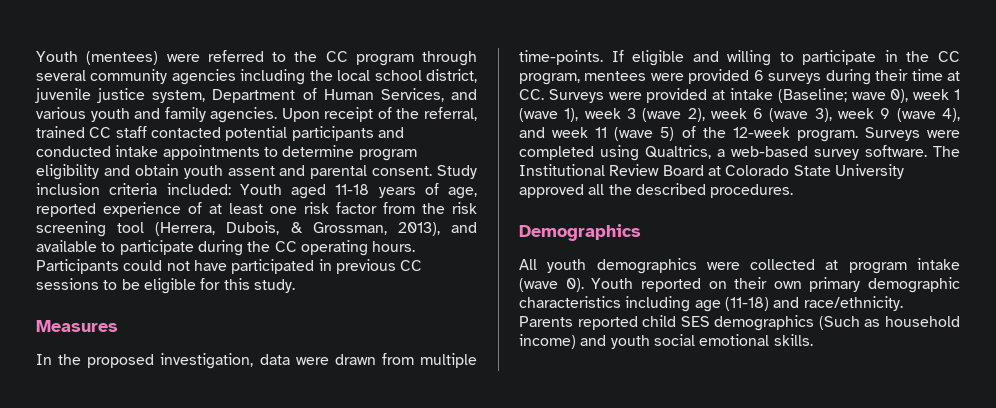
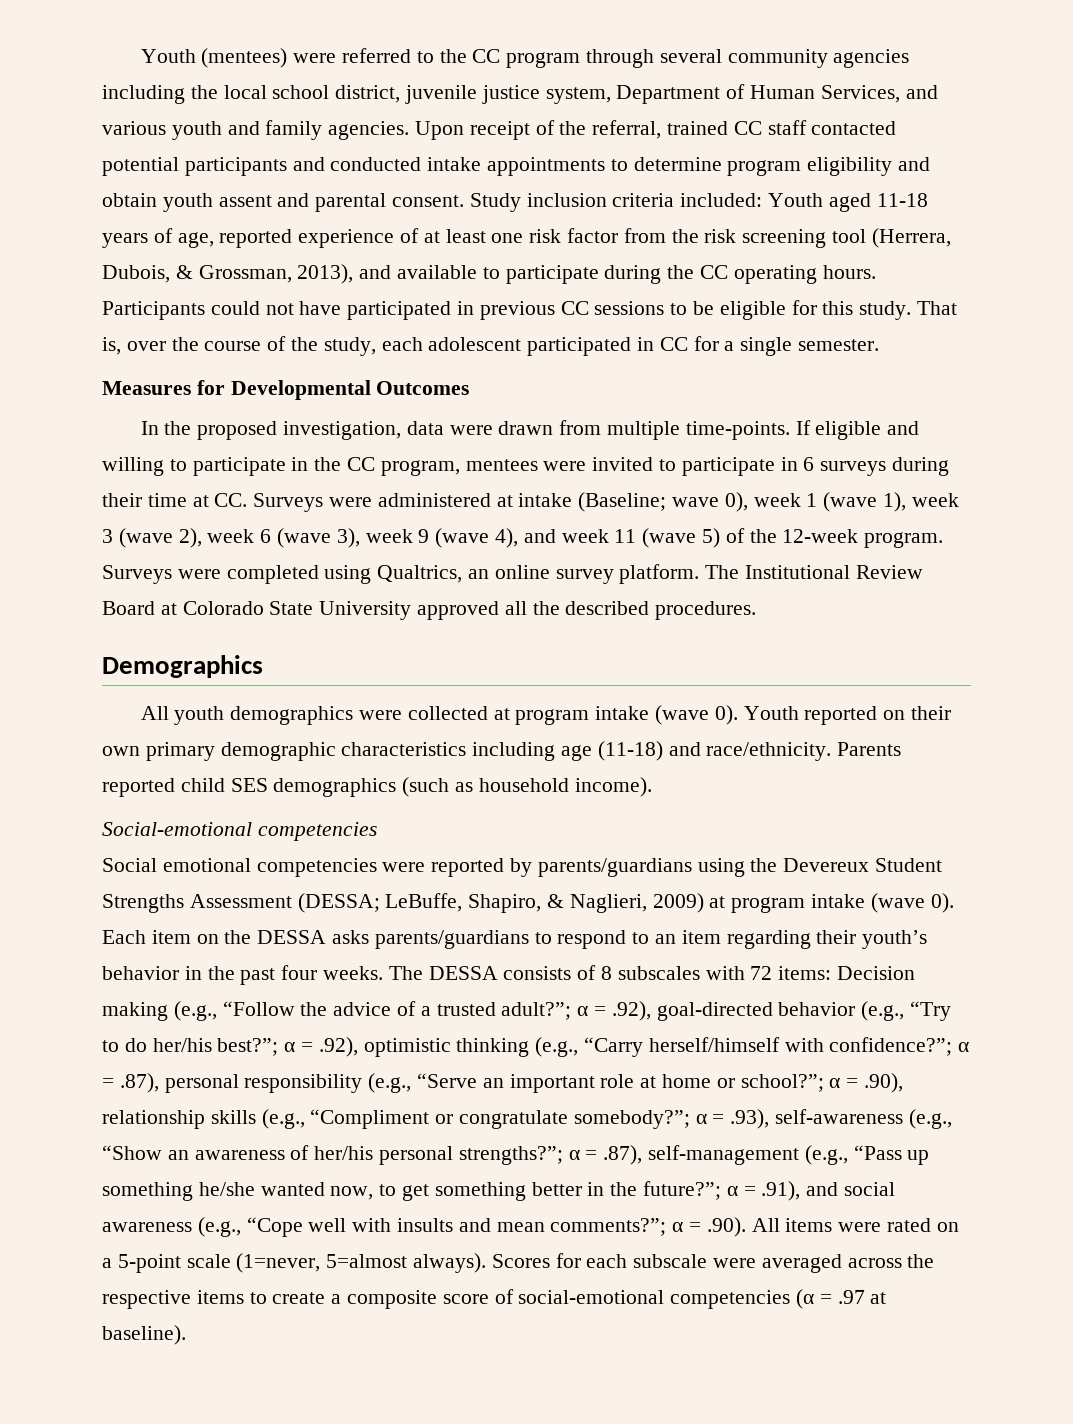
[36,320,118,332] // Measures -> [917,301,958,315] [102,336,880,356] [102,380,470,400] That is, over the course of the study, each adolescent participated in CC for a single semester. // Measures for Developmental Outcomes
[688,69,750,84] provided -> [592,457,798,476] invited to participate in
[646,88,708,103] provided -> [377,493,491,507] administered
[717,145,927,160] a web-based survey software. -> [468,564,700,584] an online survey platform.
[818,316,860,330] (Such -> [402,777,450,797] (such
[519,334,813,349] income) and youth social emotional skills. -> [574,777,652,797] [102,822,377,841] [102,858,943,877] [102,893,954,913] [102,930,928,949] [102,965,916,985] [102,1001,952,1021] [102,1037,970,1057] [102,1073,904,1093] [102,1109,952,1129] [102,1145,930,1165] [102,1181,896,1201] [102,1217,959,1237] [102,1253,935,1273] [102,1289,887,1309] [102,1325,186,1345] income). // Social-emotional competencies // Social emotional competencies were reported by parents/guardians using the Devereux Student Strengths Assessment (DESSA; LeBuffe, Shapiro, & Naglieri, 2009) at program intake (wave 0). Each item on the DESSA asks parents/guardians to respond to an item regarding their youth’s behavior in the past four weeks. The DESSA consists of 8 subscales with 72 items: Decision making (e.g., “Follow the advice of a trusted adult?”; α = .92), goal-directed behavior (e.g., “Try to do her/his best?”; α = .92), optimistic thinking (e.g., “Carry herself/himself with confidence?”; α = .87), personal responsibility (e.g., “Serve an important role at home or school?”; α = .90), relationship skills (e.g., “Compliment or congratulate somebody?”; α = .93), self-awareness (e.g., “Show an awareness of her/his personal strengths?”; α = .87), self-management (e.g., “Pass up something he/she wanted now, to get something better in the future?”; α = .91), and social awareness (e.g., “Cope well with insults and mean comments?”; α = .90). All items were rated on a 5-point scale (1=never, 5=almost always). Scores for each subscale were averaged across the respective items to create a composite score of social-emotional competencies (α = .97 at baseline).

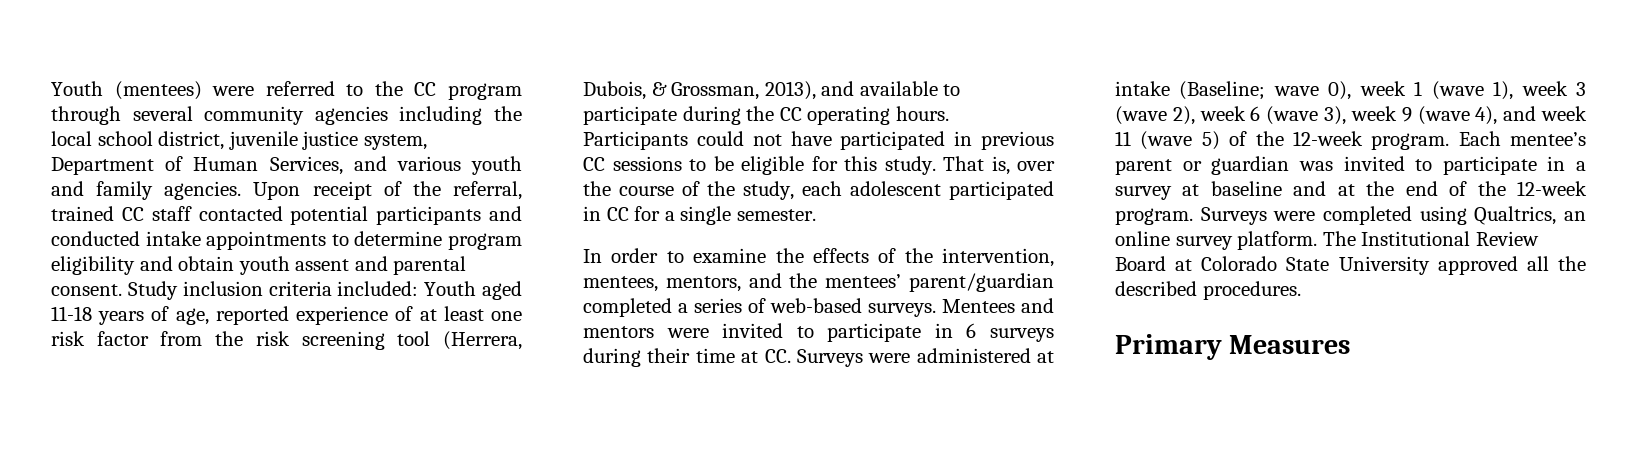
[102,380,470,400] [140,420,920,440] [102,457,538,476] Measures for Developmental Outcomes // In the proposed investigation, data were drawn from multiple time-points. If eligible and willing to participate in the CC program, mentees -> [583,248,1054,267] [583,273,1054,292] [583,298,1054,317] [583,326,654,338] In order to examine the effects of the intervention, mentees, mentors, and the mentees’ parent/guardian completed a series of web-based surveys. Mentees and mentors
(944, 540) none -> [1458,131,1586,146] [1115,156,1586,175] [1115,181,1587,200] [1115,208,1193,225] Each mentee’s parent or guardian was invited to participate in a survey at baseline and at the end of the 12-week program.
[102,655,263,678] [140,705,951,725] [102,741,902,761] [102,777,652,797] [102,822,377,841] [102,858,943,877] [102,893,954,913] [102,930,928,949] [102,965,916,985] [102,1001,952,1021] [102,1037,970,1057] [102,1073,904,1093] [102,1109,952,1129] [102,1145,930,1165] [102,1181,896,1201] [102,1217,959,1237] [102,1253,935,1273] [102,1289,887,1309] [102,1325,186,1345] Demographics // All youth demographics were collected at program intake (wave 0). Youth reported on their own primary demographic characteristics including age (11-18) and race/ethnicity. Parents reported child SES demographics (such as household income). // Social-emotional competencies // Social emotional competencies were reported by parents/guardians using the Devereux Student Strengths Assessment (DESSA; LeBuffe, Shapiro, & Naglieri, 2009) at program intake (wave 0). Each item on the DESSA asks parents/guardians to respond to an item regarding their youth’s behavior in the past four weeks. The DESSA consists of 8 subscales with 72 items: Decision making (e.g., “Follow the advice of a trusted adult?”; α = .92), goal-directed behavior (e.g., “Try to do her/his best?”; α = .92), optimistic thinking (e.g., “Carry herself/himself with confidence?”; α = .87), personal responsibility (e.g., “Serve an important role at home or school?”; α = .90), relationship skills (e.g., “Compliment or congratulate somebody?”; α = .93), self-awareness (e.g., “Show an awareness of her/his personal strengths?”; α = .87), self-management (e.g., “Pass up something he/she wanted now, to get something better in the future?”; α = .91), and social awareness (e.g., “Cope well with insults and mean comments?”; α = .90). All items were rated on a 5-point scale (1=never, 5=almost always). Scores for each subscale were averaged across the respective items to create a composite score of social-emotional competencies (α = .97 at baseline). -> [1115,334,1351,360] Primary Measures

